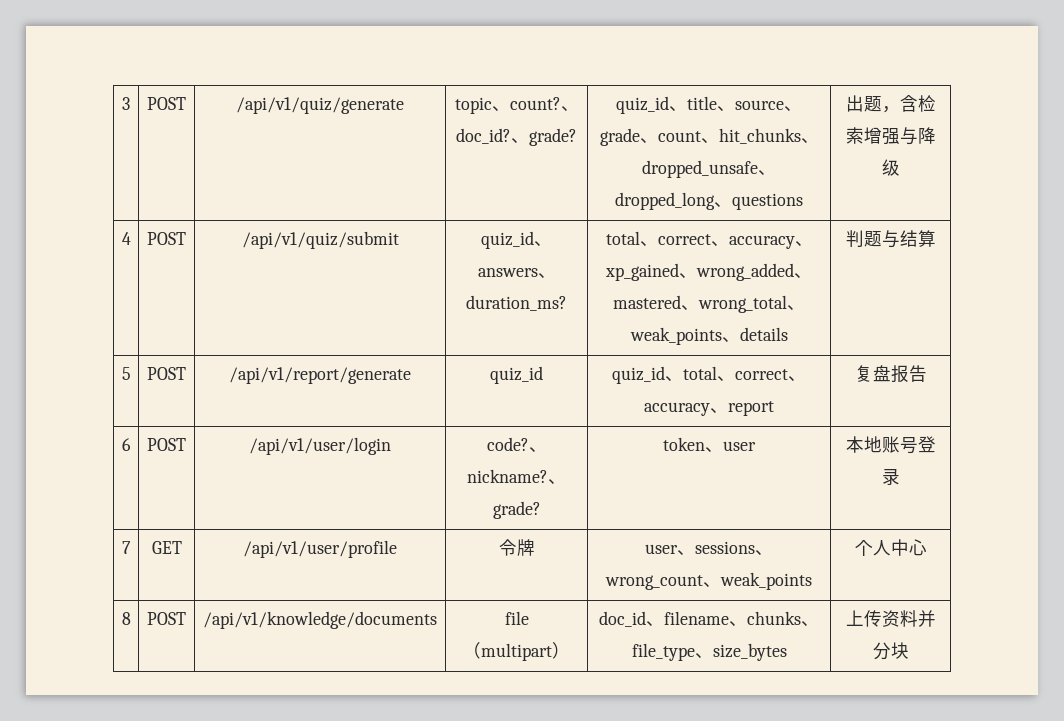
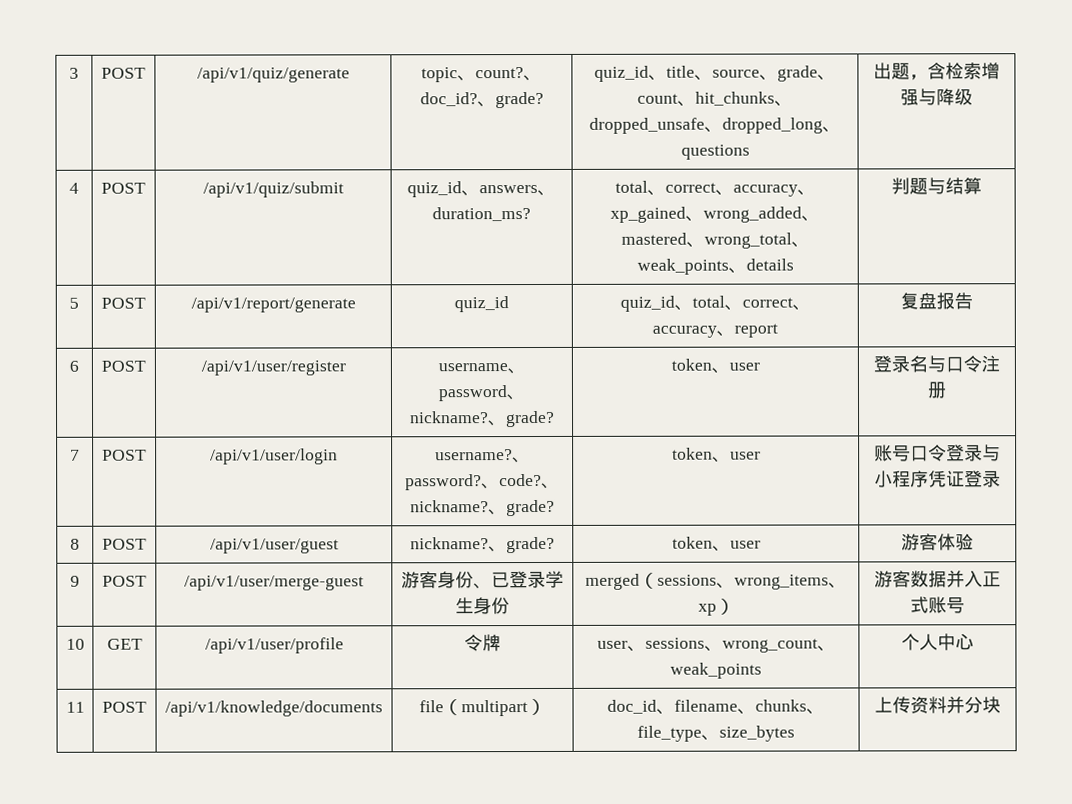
[249,437,391,455] /api/v1/user/login | -> [200,360,346,376] [437,363,526,375] [438,385,525,402] [410,410,555,428] [670,358,760,374] [873,355,1001,373] [927,381,947,399] [70,449,80,461] [102,449,147,461] [210,448,338,465] [434,449,531,464] [405,474,500,491] /api/v1/user/register | username、password、nickname?、grade? | token、user | 登录名与口令注册 // 7 | POST | /api/v1/user/login | username?、password?、
[845,436,936,454] [881,468,900,485] [122,541,131,554] 本地账号登录 // 7 -> [874,444,1002,462] [874,470,1002,488] [70,538,80,550] [102,538,147,550] [209,538,339,554] [410,536,555,554] [671,536,761,552] [901,533,975,551] [70,575,80,587] [102,575,147,587] [184,575,364,591] [401,570,564,590] [455,597,510,615] [585,572,848,590] [697,598,735,616] [874,570,1002,588] [910,596,966,614] [65,638,85,650] 账号口令登录与小程序凭证登录 // 8 | POST | /api/v1/user/guest | nickname?、grade? | token、user | 游客体验 // 9 | POST | /api/v1/user/merge-guest | 游客身份、已登录学生身份 | merged（sessions、wrong_items、xp） | 游客数据并入正式账号 // 10
[121,612,131,625] 8 -> [65,701,85,713] 11

